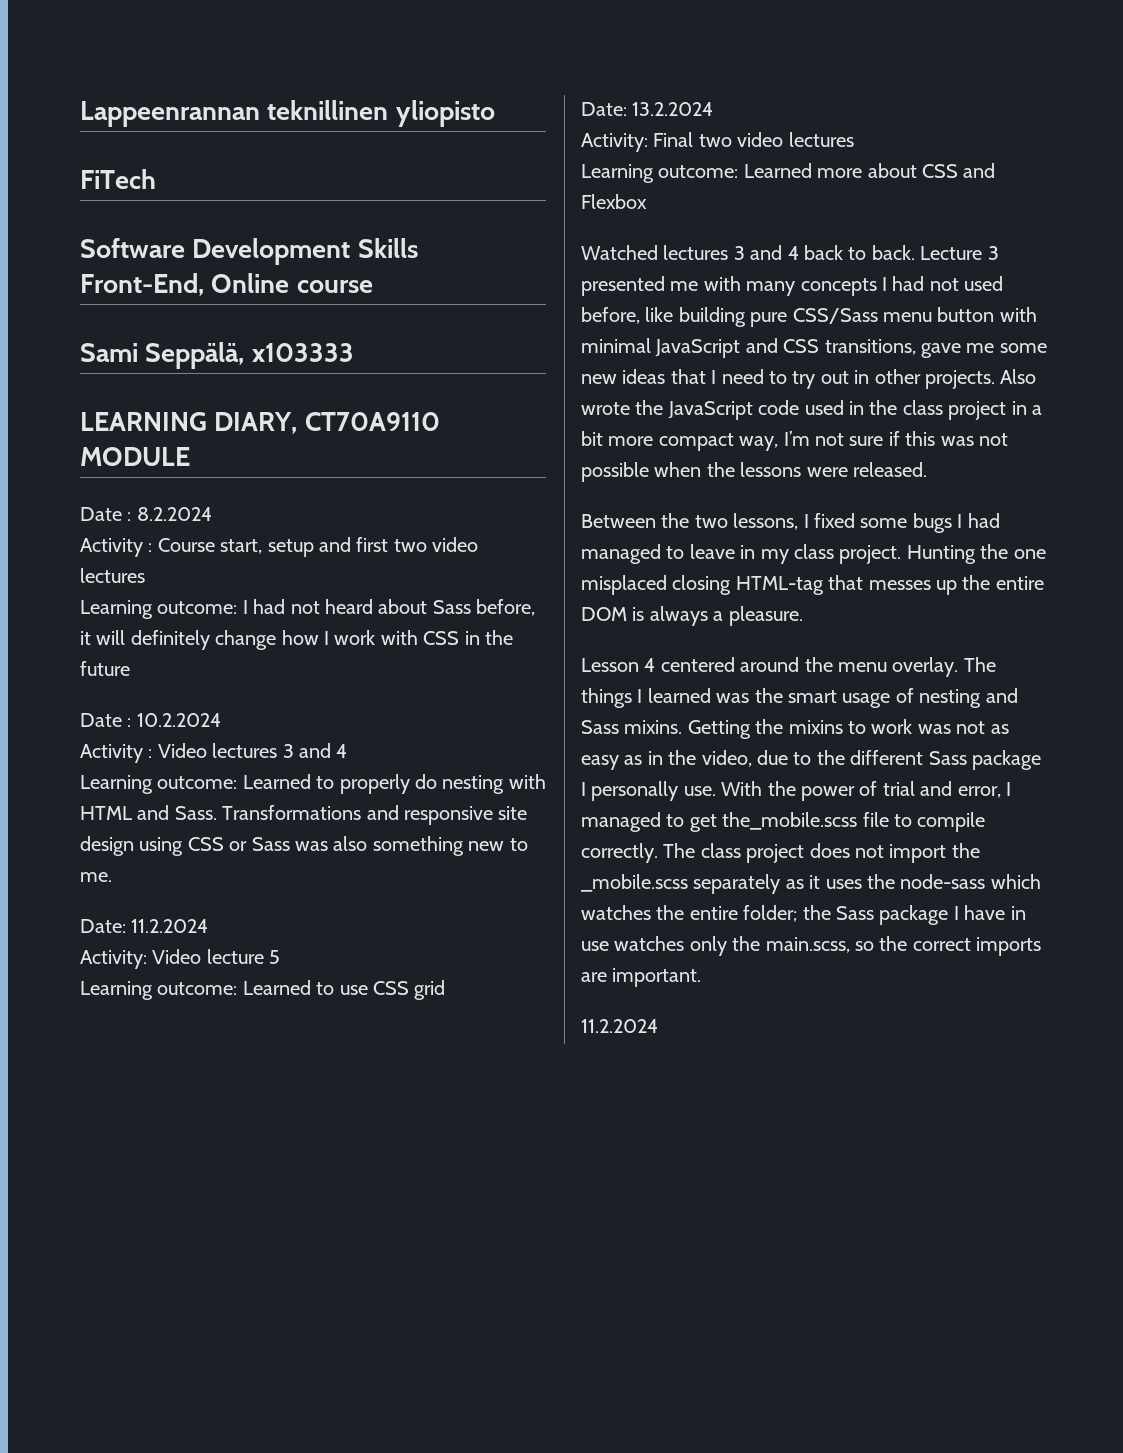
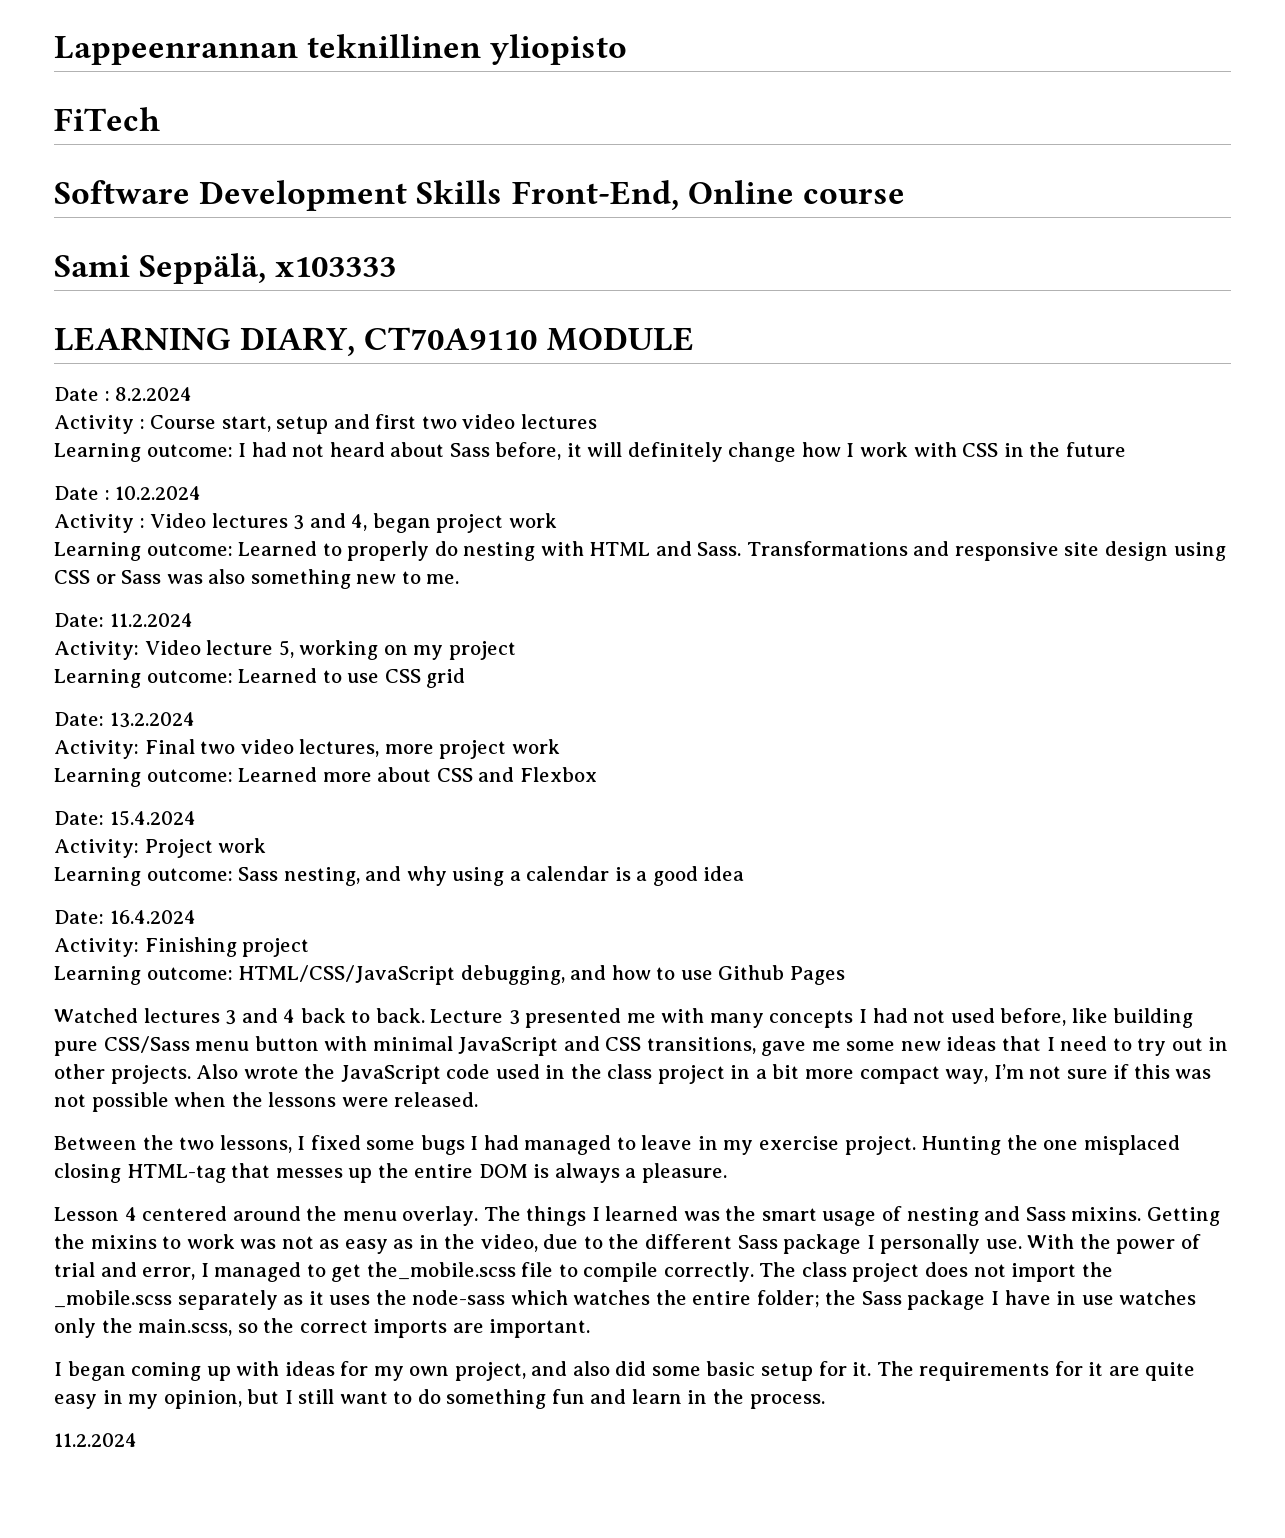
[336,744,348,758] 4 -> [351,513,557,533] 4, began project work
[269,950,281,964] 5 -> [278,640,516,660] 5, working on my project
[788,132,854,147] lectures -> [299,739,560,759] lectures, more project work
(647, 201) none -> [54,810,196,826] [54,838,267,858] [54,866,745,886] [54,910,196,924] [54,937,310,957] [54,965,845,985] // Date: 15.4.2024 // Activity: Project work // Learning outcome: Sass nesting, and why using a calendar is a good idea // Date: 16.4.2024 // Activity: Finishing project // Learning outcome: HTML/CSS/JavaScript debugging, and how to use Github Pages
[794,544,834,559] class -> [759,1136,840,1150] exercise
(702, 977) none -> [54,1361,1196,1381] [54,1389,825,1409] // I began coming up with ideas for my own project, and also did some basic setup for it. The requirements for it are quite easy in my opinion, but I still want to do something fun and learn in the process.

